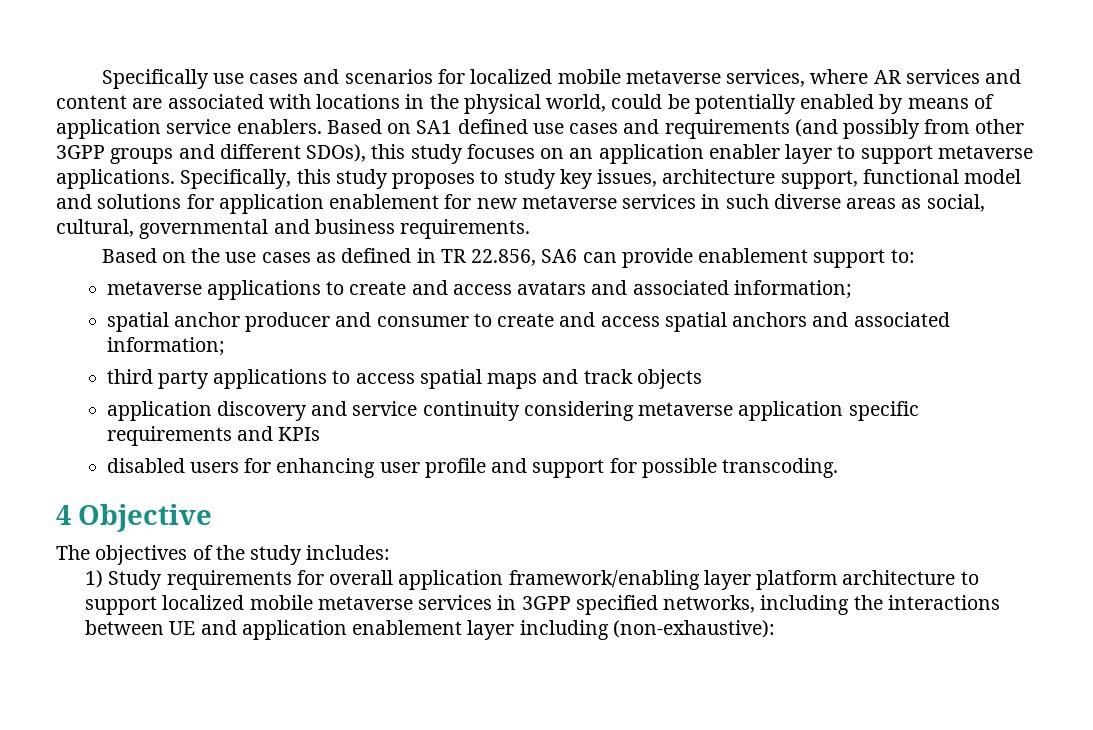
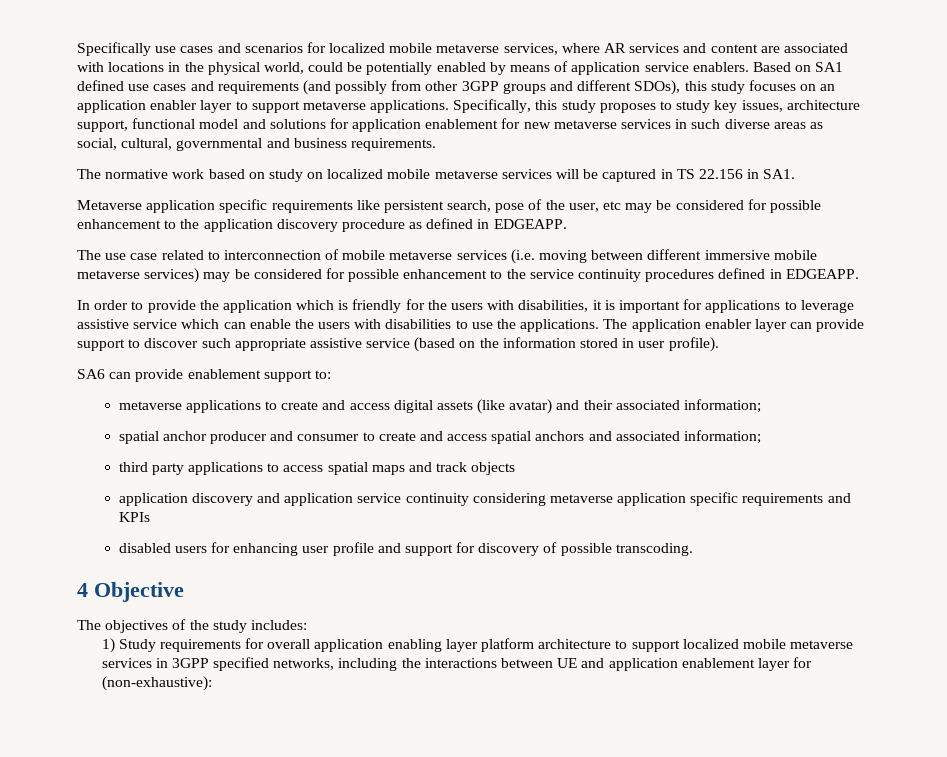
[101,248,537,266] Based on the use cases as defined in TR 22.856, -> [77,169,796,182] [77,199,821,213] [77,218,567,232] [77,249,817,264] [77,268,859,283] [77,299,854,313] [77,319,865,332] [77,337,719,352] The normative work based on study on localized mobile metaverse services will be captured in TS 22.156 in SA1. // Metaverse application specific requirements like persistent search, pose of the user, etc may be considered for possible enhancement to the application discovery procedure as defined in EDGEAPP. // The use case related to interconnection of mobile metaverse services (i.e. moving between different immersive mobile metaverse services) may be considered for possible enhancement to the service continuity procedures defined in EDGEAPP. // In order to provide the application which is friendly for the users with disabilities, it is important for applications to leverage assistive service which can enable the users with disabilities to use the applications. The application enabler layer can provide support to discover such appropriate assistive service (based on the information stored in user profile). //
[517,280,628,295] avatars and -> [393,399,613,414] digital assets (like avatar) and their
(348, 408) none -> [284,493,354,506] application
(637, 465) none -> [478,542,558,556] discovery of
[508,570,700,590] framework/enabling -> [387,639,442,652] enabling
[519,620,609,640] including -> [793,657,813,668] for

